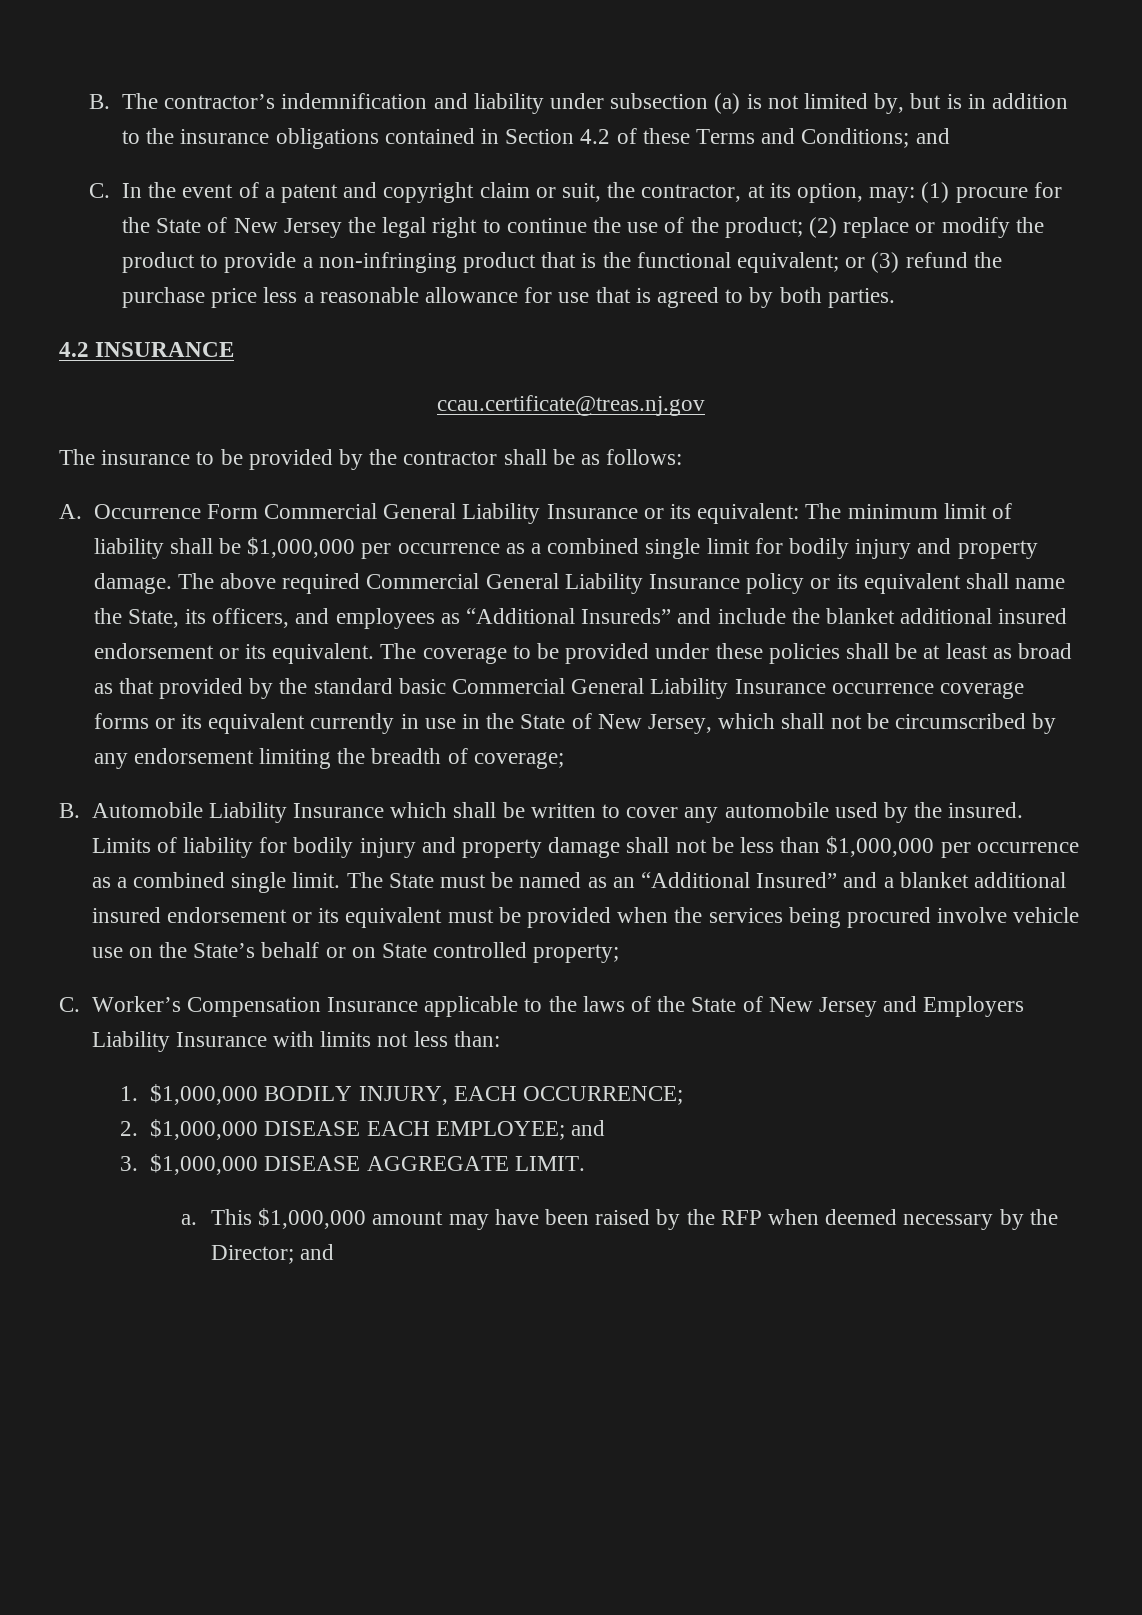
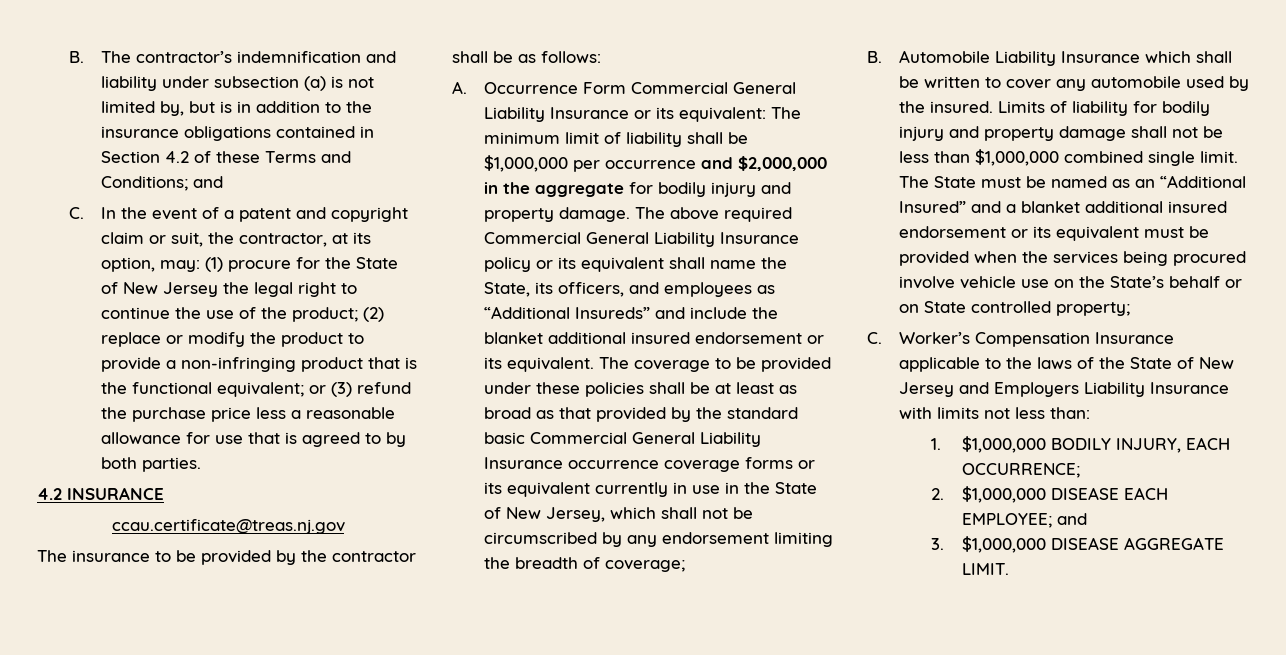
[505,538,750,559] as a combined single limit -> [700,156,827,171] [483,182,624,197] and $2,000,000 in the aggregate
[940,842,1079,858] [91,877,127,888] per occurrence as a -> (1059, 157) none
[180,1208,1058,1230] [210,1244,335,1264] // a. This $1,000,000 amount may have been raised by the RFP when deemed necessary by the Director; and -> (1010, 569) none

